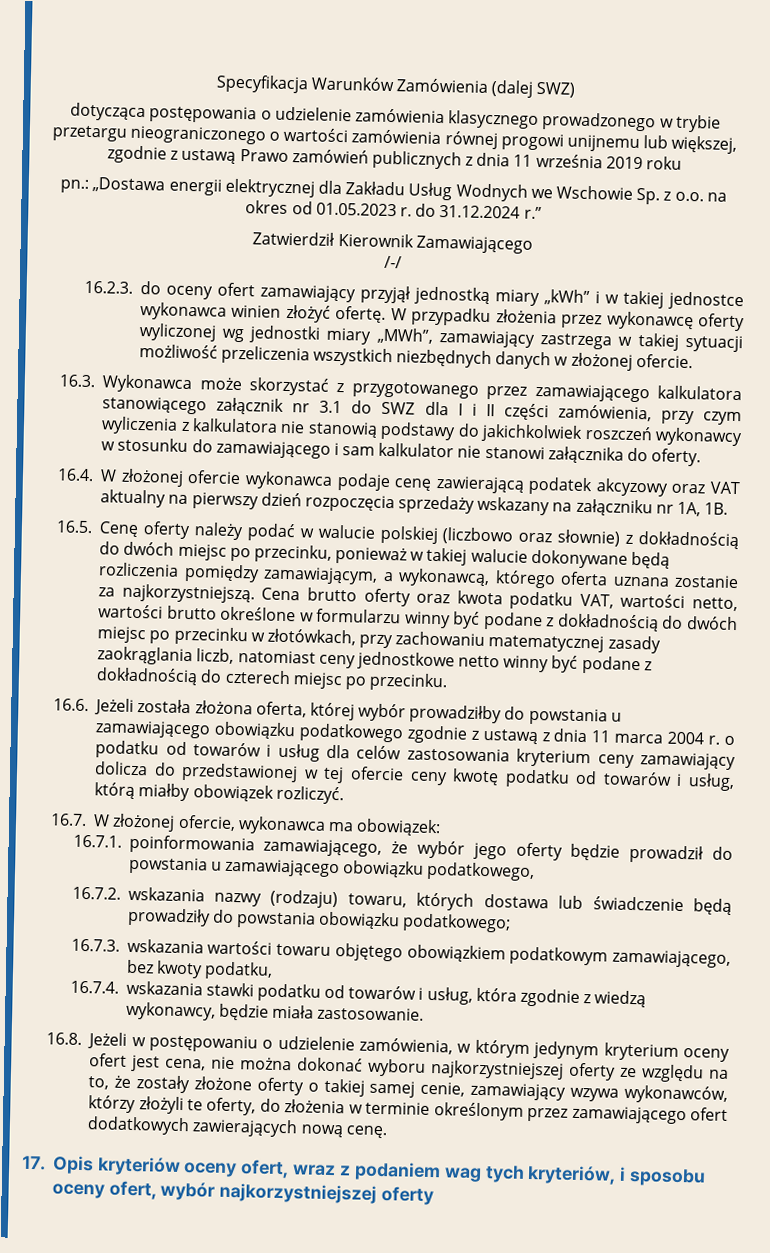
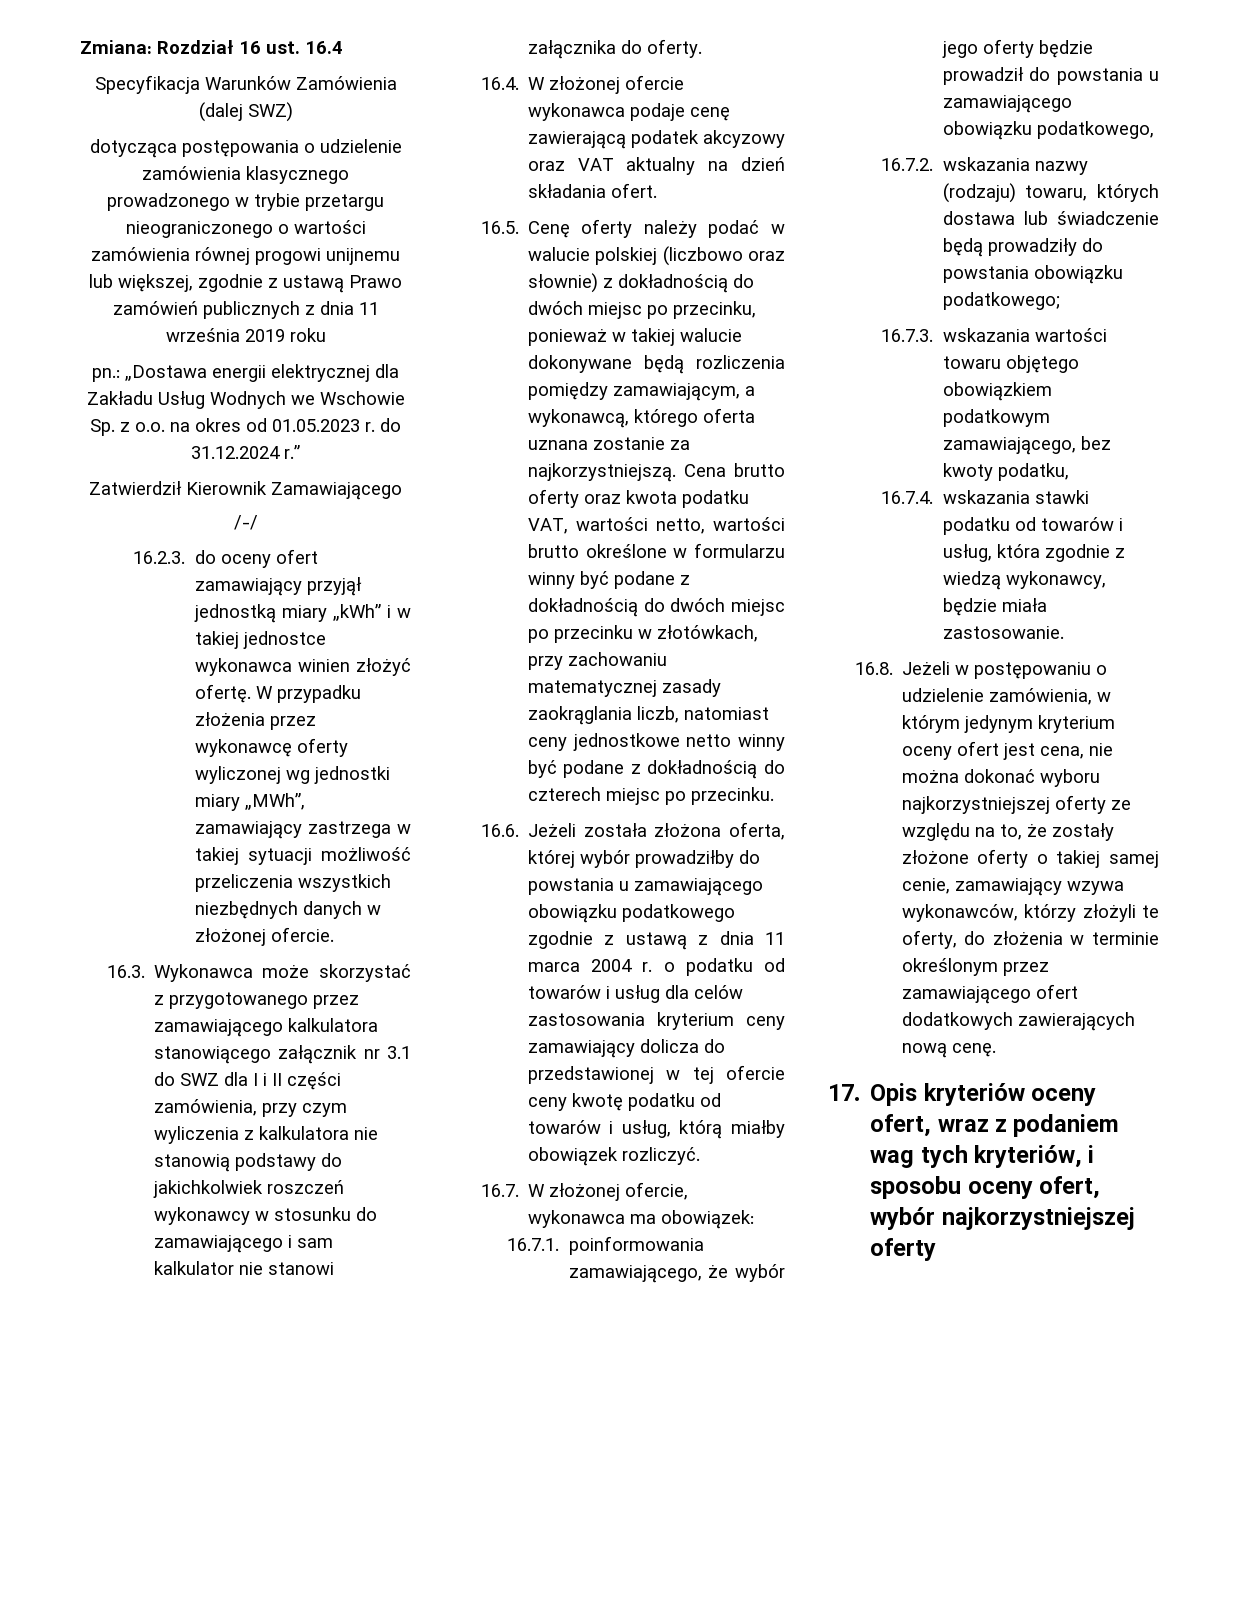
(215, 84) none -> [80,40,343,54] Zmiana: Rozdział 16 ust. 16.4 //
[191,492,729,517] pierwszy dzień rozpoczęcia sprzedaży wskazany na załączniku nr 1A, 1B. -> [741,157,785,171] [527,183,657,198] dzień składania ofert.

